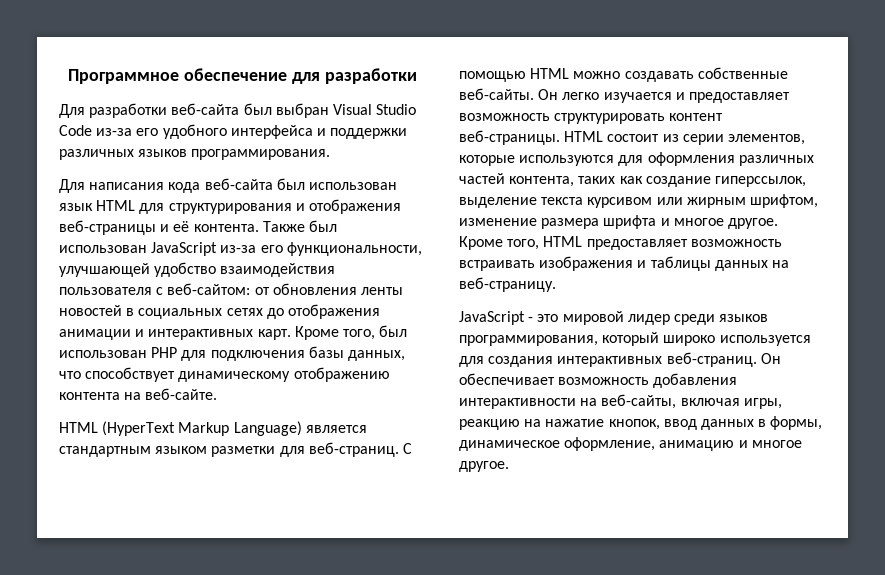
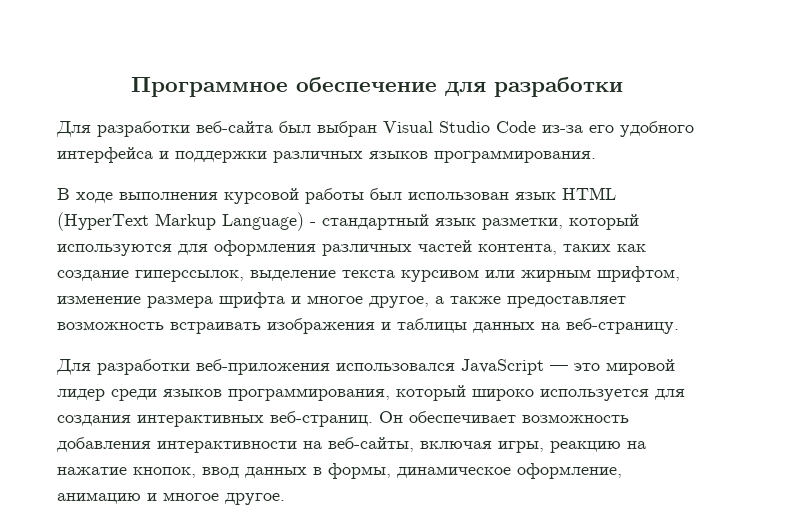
[59,178,397,193] [59,199,401,214] [59,220,337,235] [59,242,422,256] [59,262,336,277] [59,283,403,295] [59,304,380,319] [59,325,408,340] [59,346,405,361] [59,367,390,382] [59,388,218,400] [59,421,367,436] [59,442,412,457] [459,67,788,82] [459,88,790,103] [459,113,724,124] [459,130,805,145] [459,155,515,166] Для написания кода веб-сайта был использован язык HTML для структурирования и отображения веб-страницы и её контента. Также был использован JavaScript из-за его функциональности, улучшающей удобство взаимодействия пользователя с веб-сайтом: от обновления ленты новостей в социальных сетях до отображения анимации и интерактивных карт. Кроме того, был использован PHP для подключения базы данных, что способствует динамическому отображению контента на веб-сайте. // HTML (HyperText Markup Language) является стандартным языком разметки для веб-страниц. С помощью HTML можно создавать собственные веб-сайты. Он легко изучается и предоставляет возможность структурировать контент веб-страницы. HTML состоит из серии элементов, которые -> [57,187,616,204] [57,212,639,231] В ходе выполнения курсовой работы был использован язык HTML (HyperText Markup Language) - стандартный язык разметки, который
[727,218,778,229] [459,236,583,250] другое. Кроме того, HTML -> [369,296,501,308] другое, а также
[459,311,534,325] JavaScript - -> [56,359,568,375] Для разработки веб-приложения использовался JavaScript —

